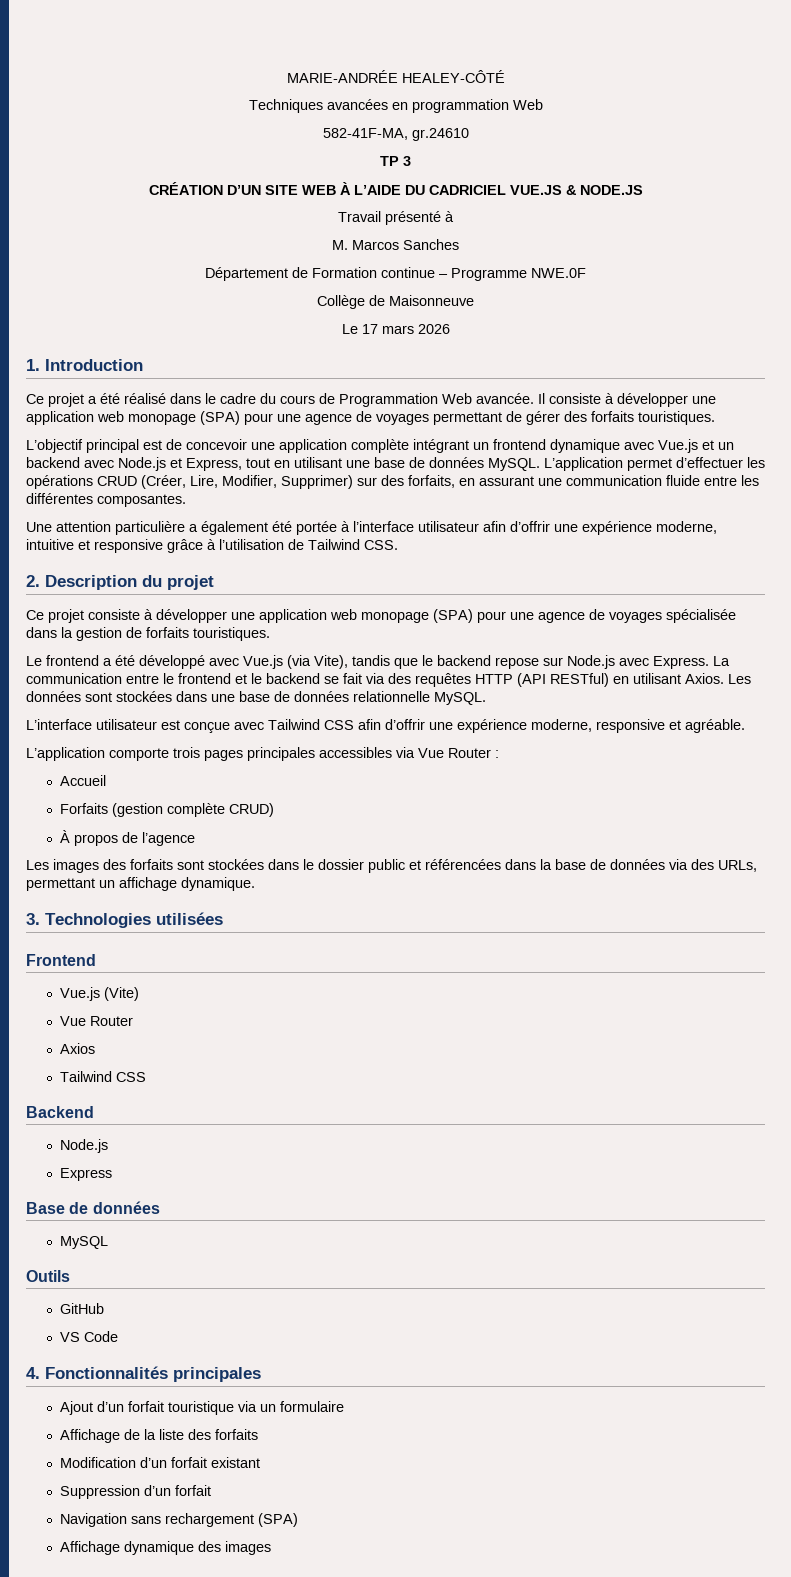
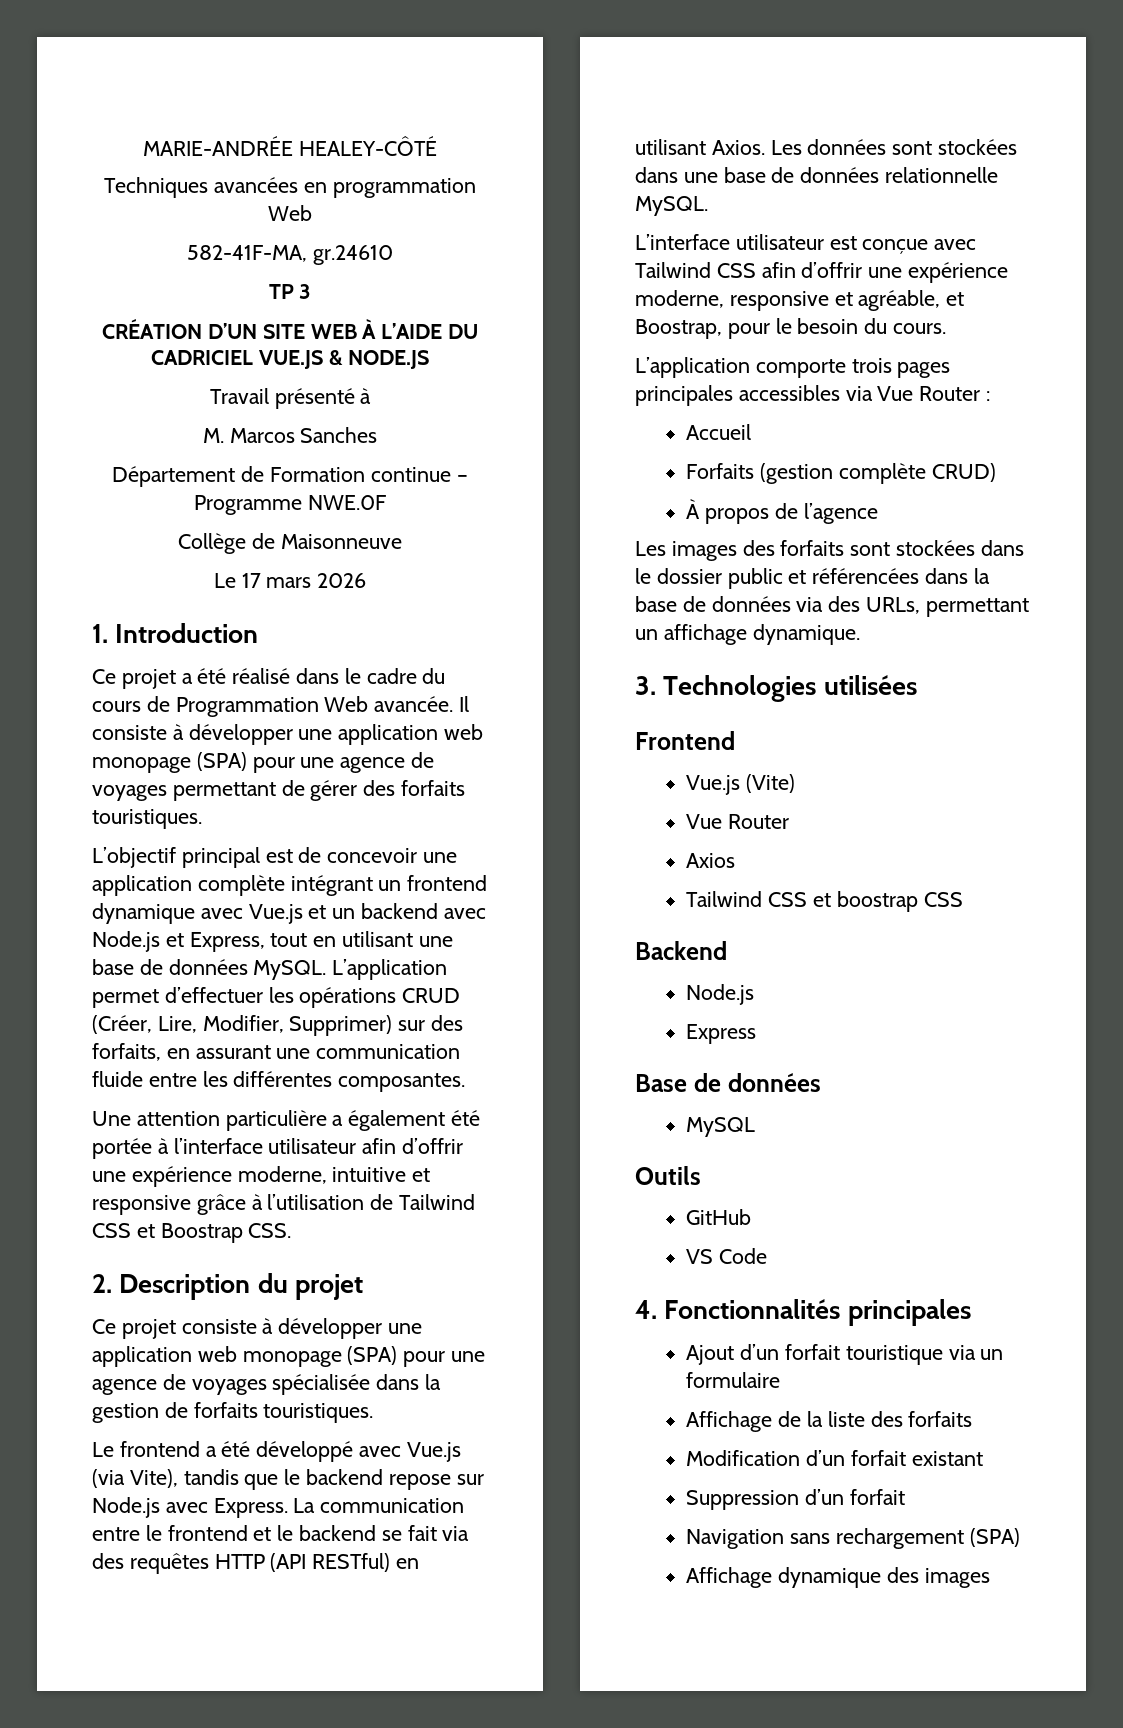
(360, 544) none -> [92,1223,243,1243] CSS et Boostrap
[685,719,745,733] agréable. -> [858,290,965,311] [635,318,947,339] agréable, et Boostrap, pour le besoin du cours.
(147, 1077) none -> [813,891,963,912] et boostrap CSS

